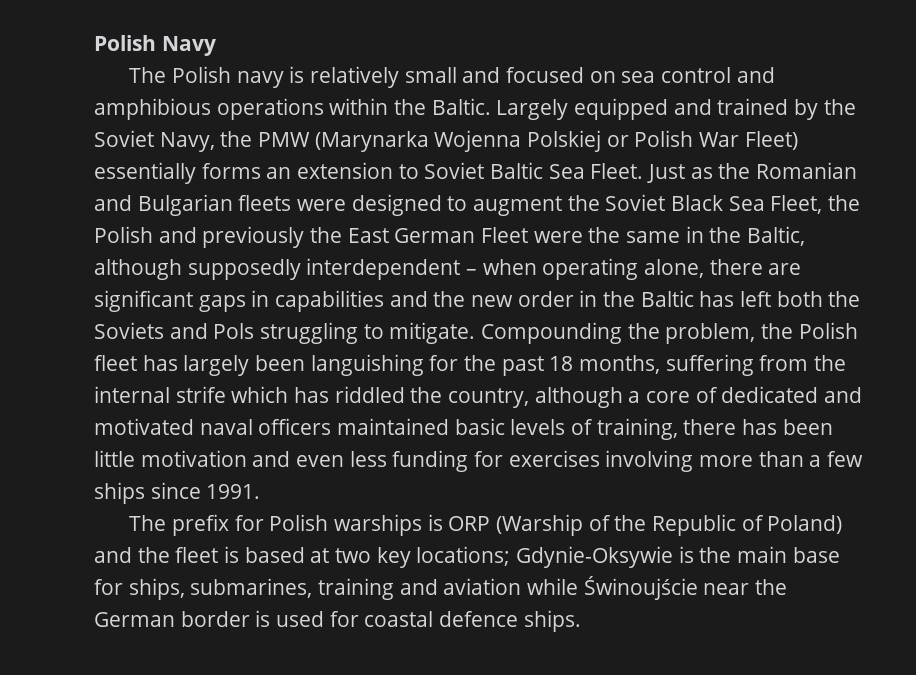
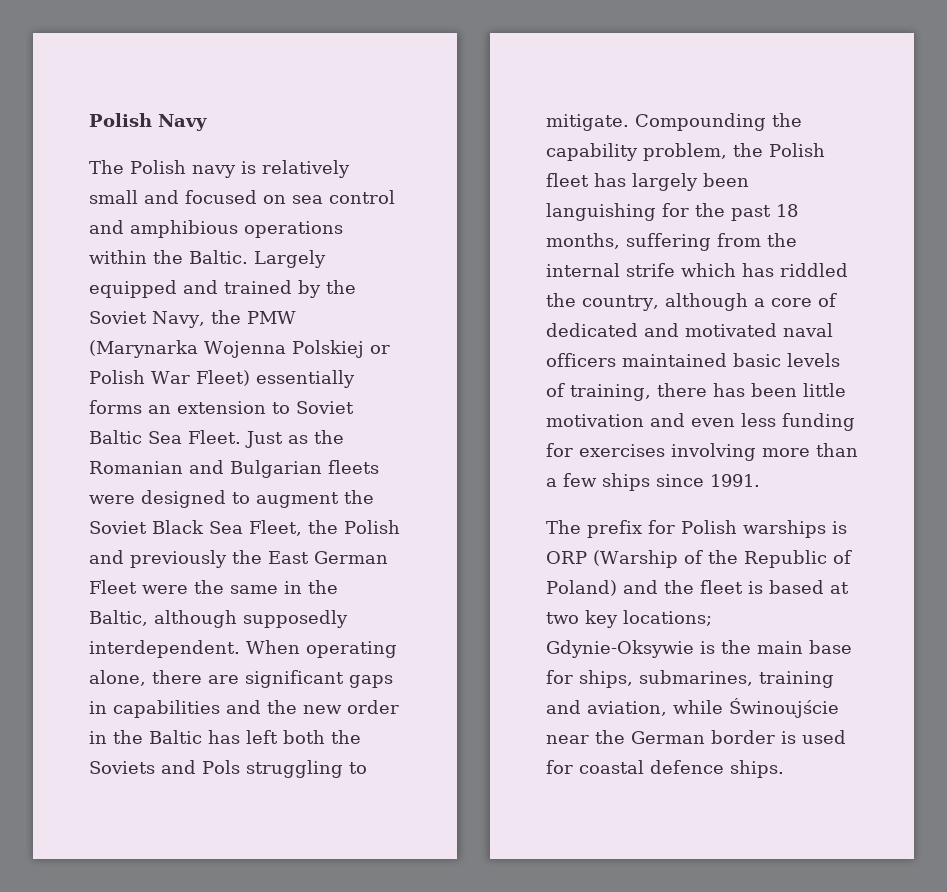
[306,258,537,280] interdependent – when -> [89,640,300,658] interdependent. When
(660, 331) none -> [546,143,638,161] capability
[443,578,522,595] aviation -> [587,701,667,716] aviation,

